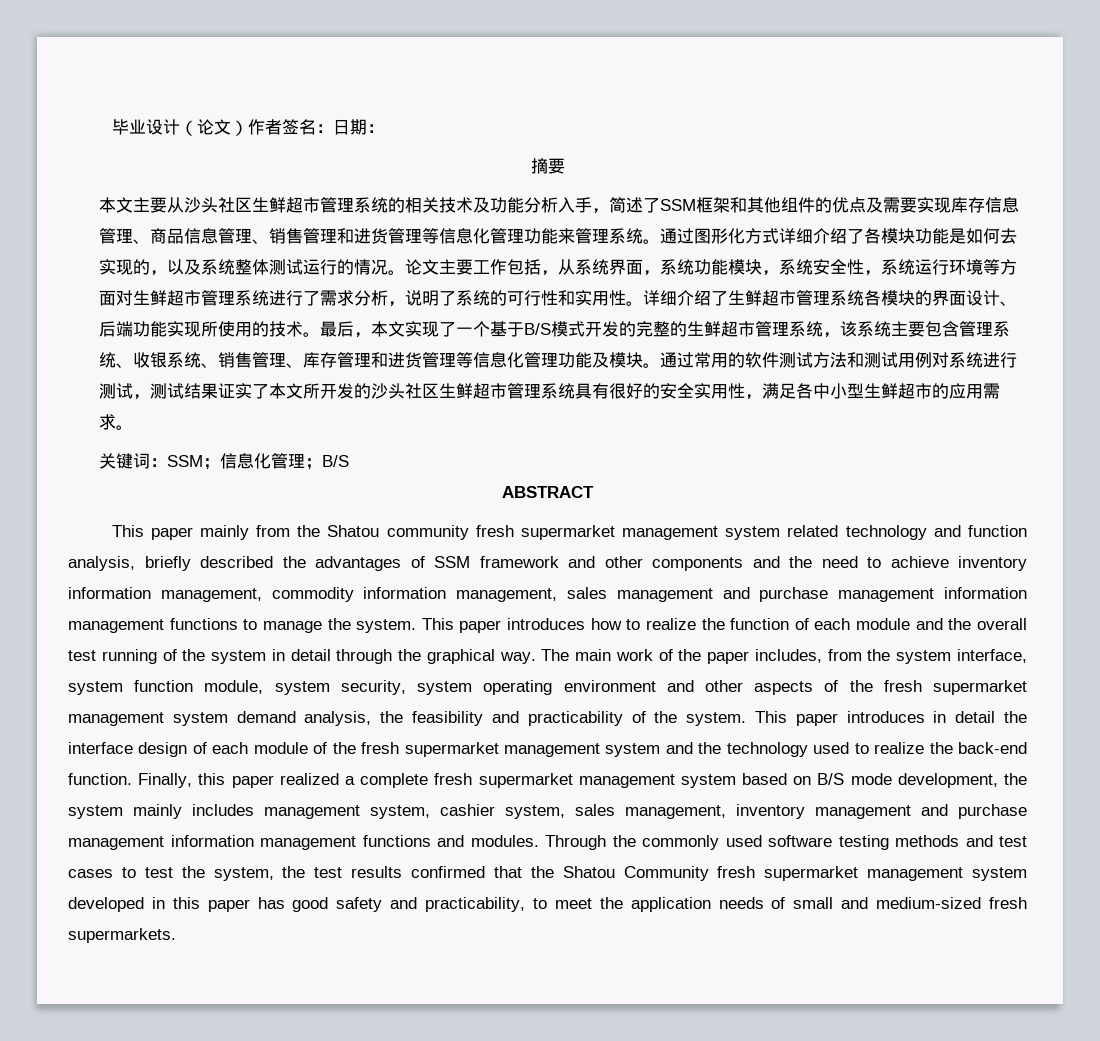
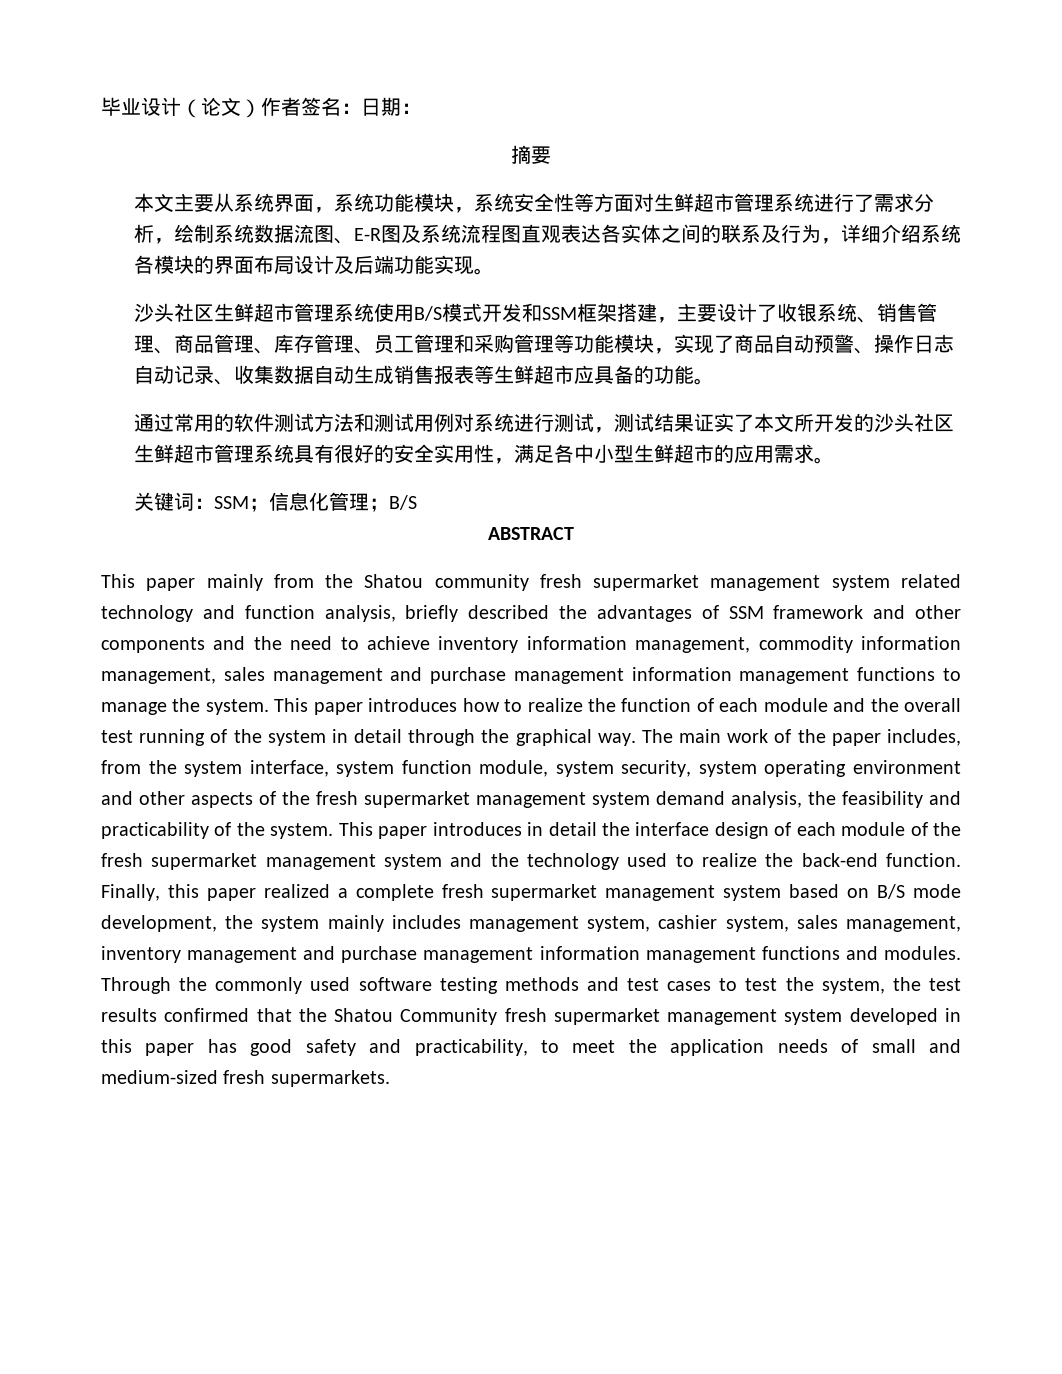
[184,197,1020,214] [99,228,1018,244] [99,259,576,276] 沙头社区生鲜超市管理系统的相关技术及功能分析入手，简述了SSM框架和其他组件的优点及需要实现库存信息管理、商品信息管理、销售管理和进货管理等信息化管理功能来管理系统。通过图形化方式详细介绍了各模块功能是如何去实现的，以及系统整体测试运行的情况。论文主要工作包括，从 -> (234, 202) none
[864,259,984,276] ，系统运行环境 -> (574, 202) none
[405,290,1018,306] [99,321,1011,338] [99,352,134,368] 说明了系统的可行性和实用性。详细介绍了生鲜超市管理系统各模块的界面设计、后端功能实现所使用的技术。最后，本文实现了一个基于B/S模式开发的完整的生鲜超市管理系统，该系统主要包含管理系统、 -> [173,224,961,244] [133,255,494,275] [133,303,777,323] 绘制系统数据流图、E-R图及系统流程图直观表达各实体之间的联系及行为，详细介绍系统各模块的界面布局设计及后端功能实现。 // 沙头社区生鲜超市管理系统使用B/S模式开发和SSM框架搭建，主要设计了
[303,352,661,368] 库存管理和进货管理等信息化管理功能及模块。 -> [173,334,954,354] [133,365,714,385] 商品管理、库存管理、员工管理和采购管理等功能模块，实现了商品自动预警、操作日志自动记录、收集数据自动生成销售报表等生鲜超市应具备的功能。 //

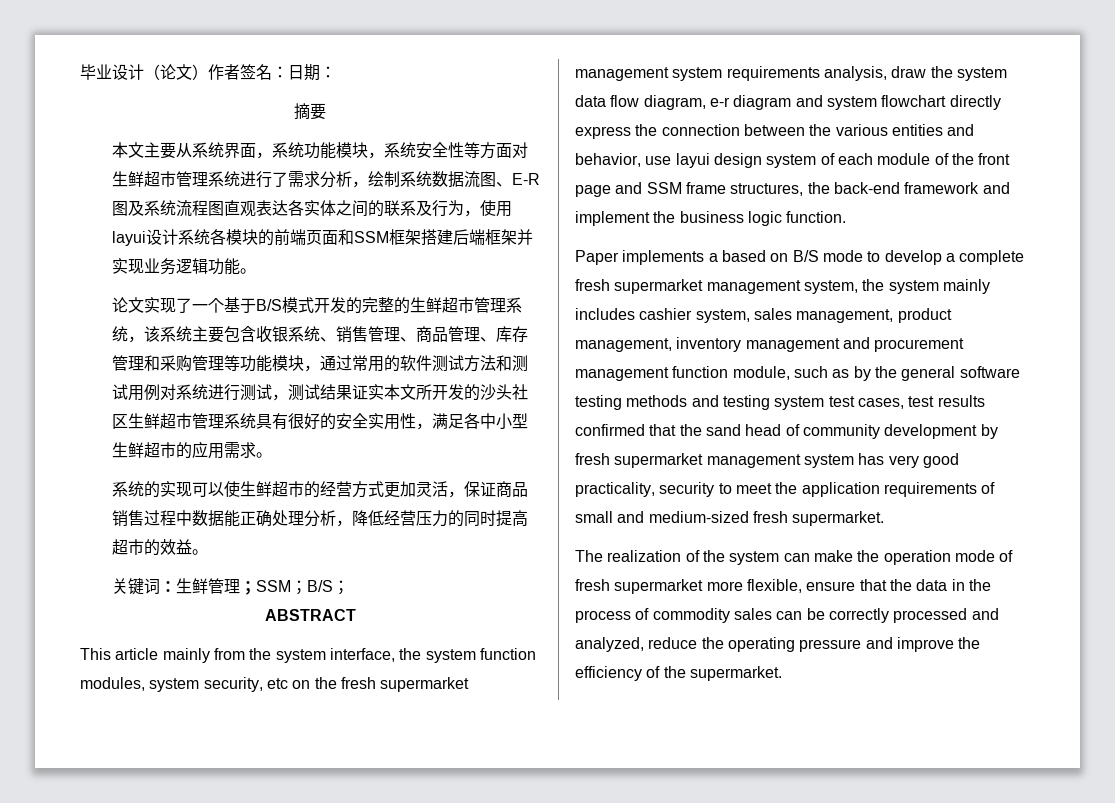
[840,224,961,243] [133,255,494,275] [133,303,777,323] 详细介绍系统各模块的界面布局设计及后端功能实现。 // 沙头社区生鲜超市管理系统使用B/S模式开发和SSM框架搭建，主要设计了 -> [479,200,512,217] [111,229,533,246] [111,258,256,275] [111,297,522,314] [111,326,256,343] 使用layui设计系统各模块的前端页面和SSM框架搭建后端框架并实现业务逻辑功能。 // 论文实现了一个基于B/S模式开发的完整的生鲜超市管理系统，该系统主要包含
[353,334,454,354] 、员工管理 -> (144, 363) none
[673,334,954,354] [133,365,714,385] 实现了商品自动预警、操作日志自动记录、收集数据自动生成销售报表等生鲜超市应具备的功能。 // -> (320, 368) none
[733,414,754,432] 了 -> (384, 392) none
[133,492,369,512] 关键词：SSM；信息化管理 -> [111,481,528,498] [111,510,528,527] [111,539,208,556] [111,578,291,595] 系统的实现可以使生鲜超市的经营方式更加灵活，保证商品销售过程中数据能正确处理分析，降低经营压力的同时提高超市的效益。 // 关键词：生鲜管理；SSM
(417, 502) none -> [332,580,349,595] ；
[146,578,196,591] paper -> [115,648,159,660] article
[364,574,961,591] [101,605,962,622] [101,636,961,653] [101,667,962,684] [101,698,961,715] [101,729,961,746] [101,760,177,774] Shatou community fresh supermarket management system related technology and function analysis, briefly described the advantages of SSM framework and other components and the need to achieve inventory information management, commodity information management, sales management and purchase management information management functions to manage the system. This paper introduces how to realize the function of each module and the overall test running of the system in detail through the graphical way. The main work of the paper includes, from the -> (272, 654) none
(329, 768) none -> [399,648,422,660] the
[479,760,549,777] module, -> [80,677,145,691] modules,
[698,760,961,777] [101,791,961,808] [101,822,769,839] system operating environment and other aspects of the fresh supermarket management system demand analysis, the feasibility and practicability of the system. This paper introduces in detail the interface design -> [266,677,470,692] [575,66,1007,81] [575,95,1001,110] [575,124,975,139] [575,153,817,168] etc on the fresh supermarket management system requirements analysis, draw the system data flow diagram, e-r diagram and system flowchart directly express the connection between the various entities and behavior, use layui design system
[101,853,962,870] [101,884,330,901] fresh supermarket management system and the technology used to realize the back-end function. Finally, this paper realized -> [978,153,1011,165] [575,182,1010,197] [575,211,847,226] [575,250,942,265] front page and SSM frame structures, the back-end framework and implement the business logic function. // Paper implements a based on B/S mode to develop
[723,884,961,901] [101,915,217,932] system based on B/S mode development, -> [803,280,858,294] system,
[468,916,651,932] management system, -> (635, 314) none
(962, 924) none -> [897,308,952,323] [575,338,672,352] product management,
[341,946,961,963] [101,977,921,994] purchase management information management functions and modules. Through the commonly used software testing methods and test cases to test the system, the -> [874,338,965,352] [575,366,1020,381] [575,395,904,410] procurement management function module, such as by the general software testing methods and testing system test cases,
[334,1008,961,1025] [101,1039,528,1056] Shatou Community fresh supermarket management system developed in this paper has good safety and practicability, -> [705,424,998,439] [575,453,959,468] [575,482,715,497] sand head of community development by fresh supermarket management system has very good practicality, security
[777,1039,828,1053] needs -> [883,482,977,497] requirements
[270,1070,390,1087] supermarkets. -> [792,511,885,526] [575,550,1014,565] [575,579,991,594] [575,608,999,623] [575,637,981,652] [575,666,782,681] supermarket. // The realization of the system can make the operation mode of fresh supermarket more flexible, ensure that the data in the process of commodity sales can be correctly processed and analyzed, reduce the operating pressure and improve the efficiency of the supermarket.

